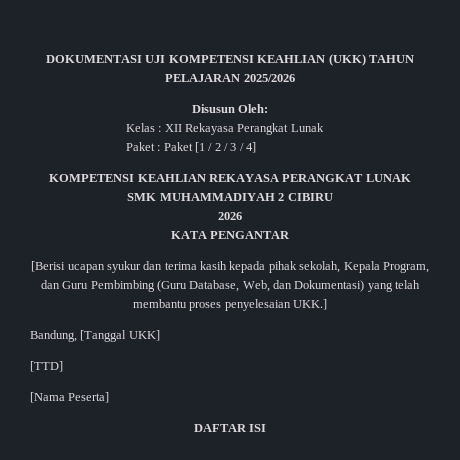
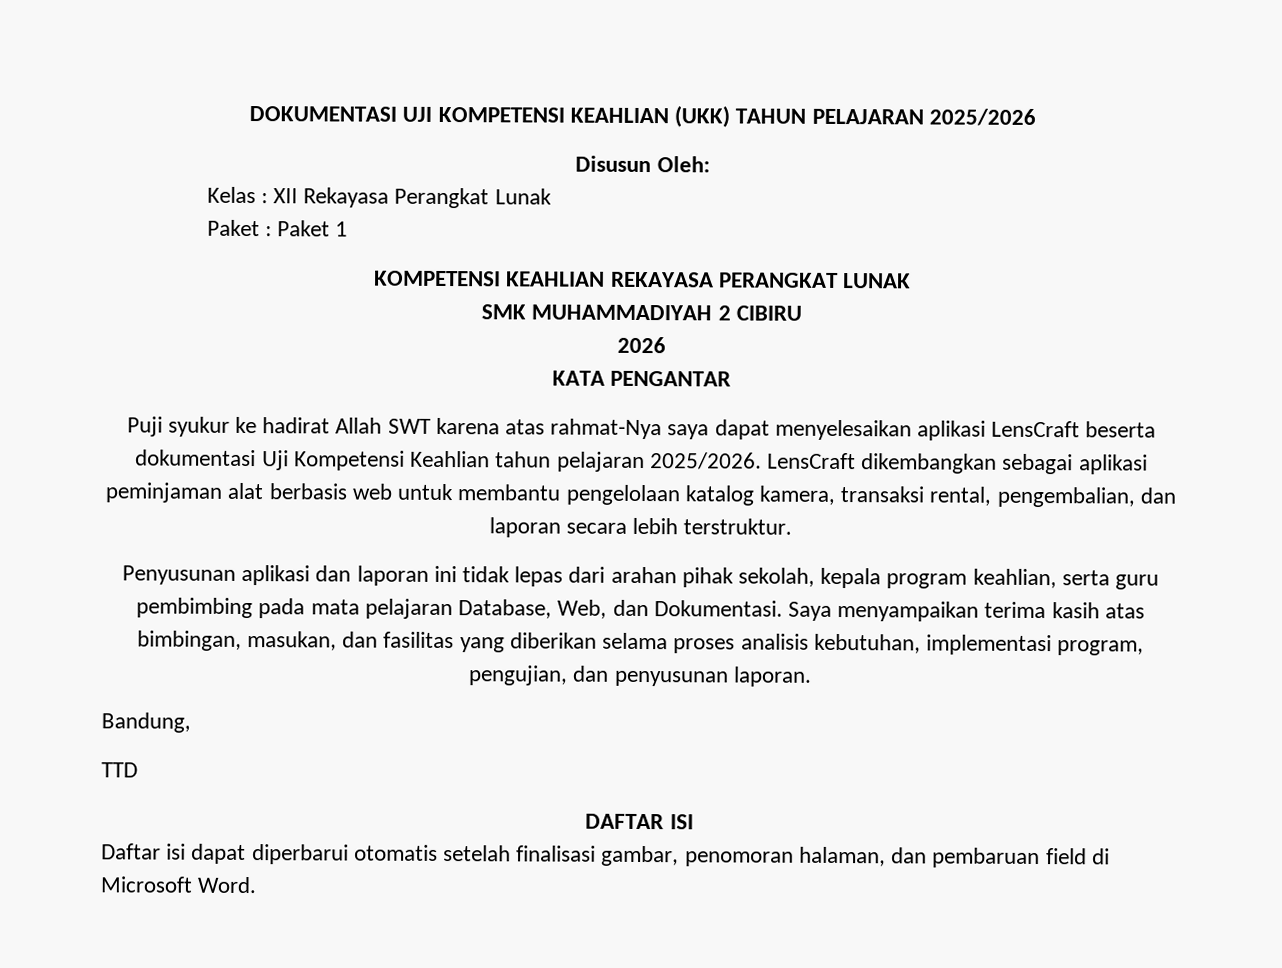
[194,142,257,153] [1 / 2 / 3 / 4] -> [335,221,349,237] 1
[31,261,429,273] [40,280,421,292] [132,299,328,311] [30,330,160,342] [30,361,63,372] [30,392,110,403] [193,424,267,432] [Berisi ucapan syukur dan terima kasih kepada pihak sekolah, Kepala Program, dan Guru Pembimbing (Guru Database, Web, dan Dokumentasi) yang telah membantu proses penyelesaian UKK.] // Bandung, [Tanggal UKK] // [TTD] // [Nama Peserta] // DAFTAR ISI -> [126,416,1157,441] [135,449,1148,475] [105,482,1176,508] [488,517,793,538] [121,564,1160,590] [136,597,1145,622] [136,630,1145,656] [468,665,812,687] [101,712,191,733] [101,762,138,778] [585,813,694,830] [101,843,1110,869] [100,876,258,894] Puji syukur ke hadirat Allah SWT karena atas rahmat-Nya saya dapat menyelesaikan aplikasi LensCraft beserta dokumentasi Uji Kompetensi Keahlian tahun pelajaran 2025/2026. LensCraft dikembangkan sebagai aplikasi peminjaman alat berbasis web untuk membantu pengelolaan katalog kamera, transaksi rental, pengembalian, dan laporan secara lebih terstruktur. // Penyusunan aplikasi dan laporan ini tidak lepas dari arahan pihak sekolah, kepala program keahlian, serta guru pembimbing pada mata pelajaran Database, Web, dan Dokumentasi. Saya menyampaikan terima kasih atas bimbingan, masukan, dan fasilitas yang diberikan selama proses analisis kebutuhan, implementasi program, pengujian, dan penyusunan laporan. // Bandung, // TTD // DAFTAR ISI // Daftar isi dapat diperbarui otomatis setelah finalisasi gambar, penomoran halaman, dan pembaruan field di Microsoft Word.

